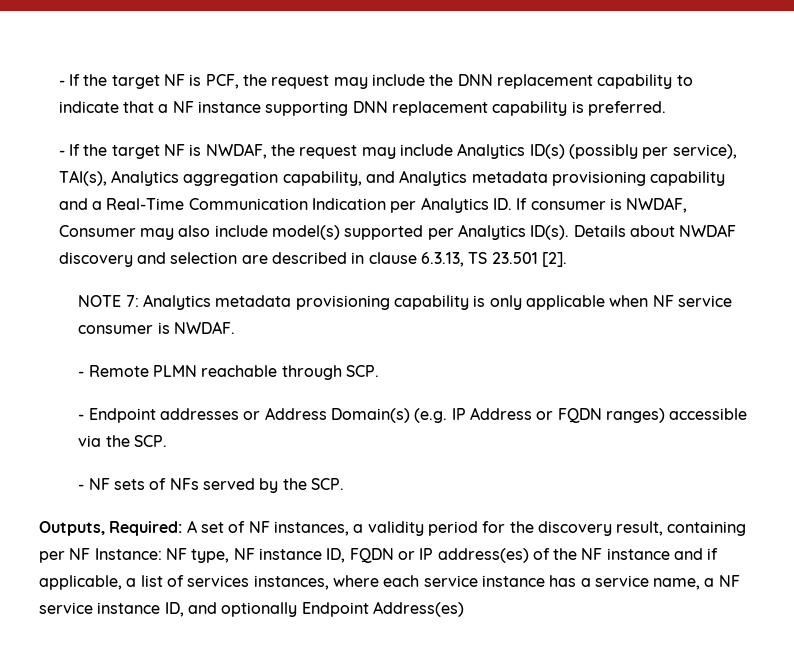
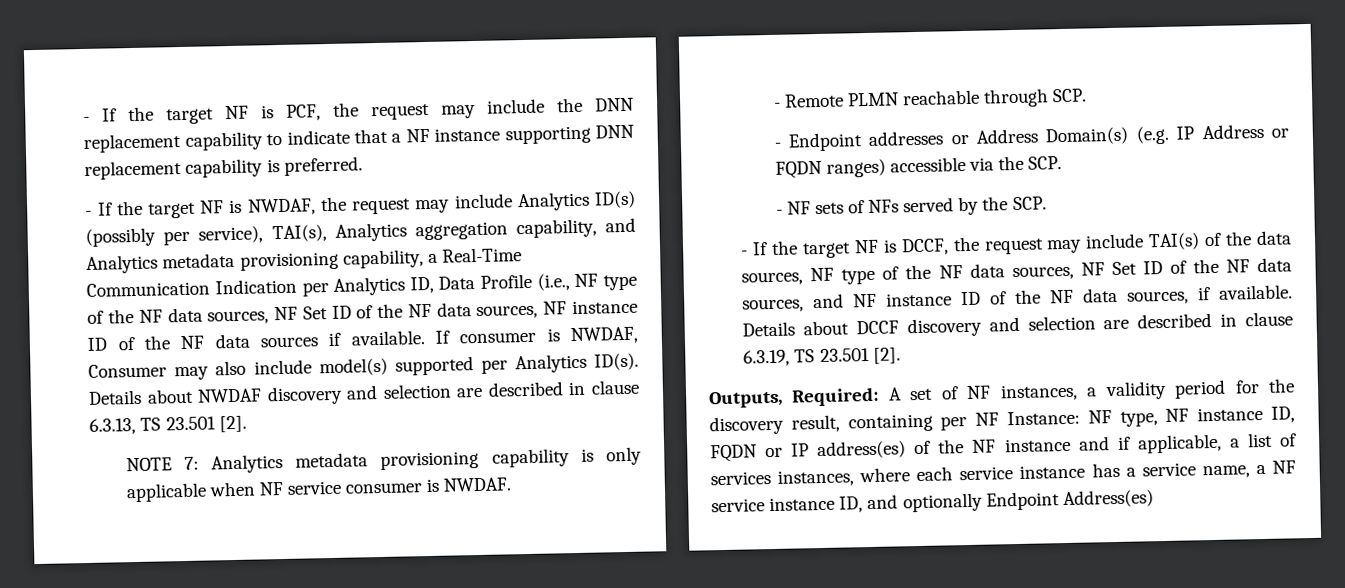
[650,171,726,186] [58,198,88,210] capability and -> [342,249,424,269] capability,
[492,198,512,210] ID. -> [409,273,637,294] [87,299,639,325] [87,330,425,351] ID, Data Profile (i.e., NF type of the NF data sources, NF Set ID of the NF data sources, NF instance ID of the NF data sources if available.
(345, 484) none -> [741,230,1292,259] [741,257,1292,286] [742,284,1293,313] [742,311,1293,338] [743,347,901,367] // - If the target NF is DCCF, the request may include TAI(s) of the data sources, NF type of the NF data sources, NF Set ID of the NF data sources, and NF instance ID of the NF data sources, if available. Details about DCCF discovery and selection are described in clause 6.3.19, TS 23.501 [2].

